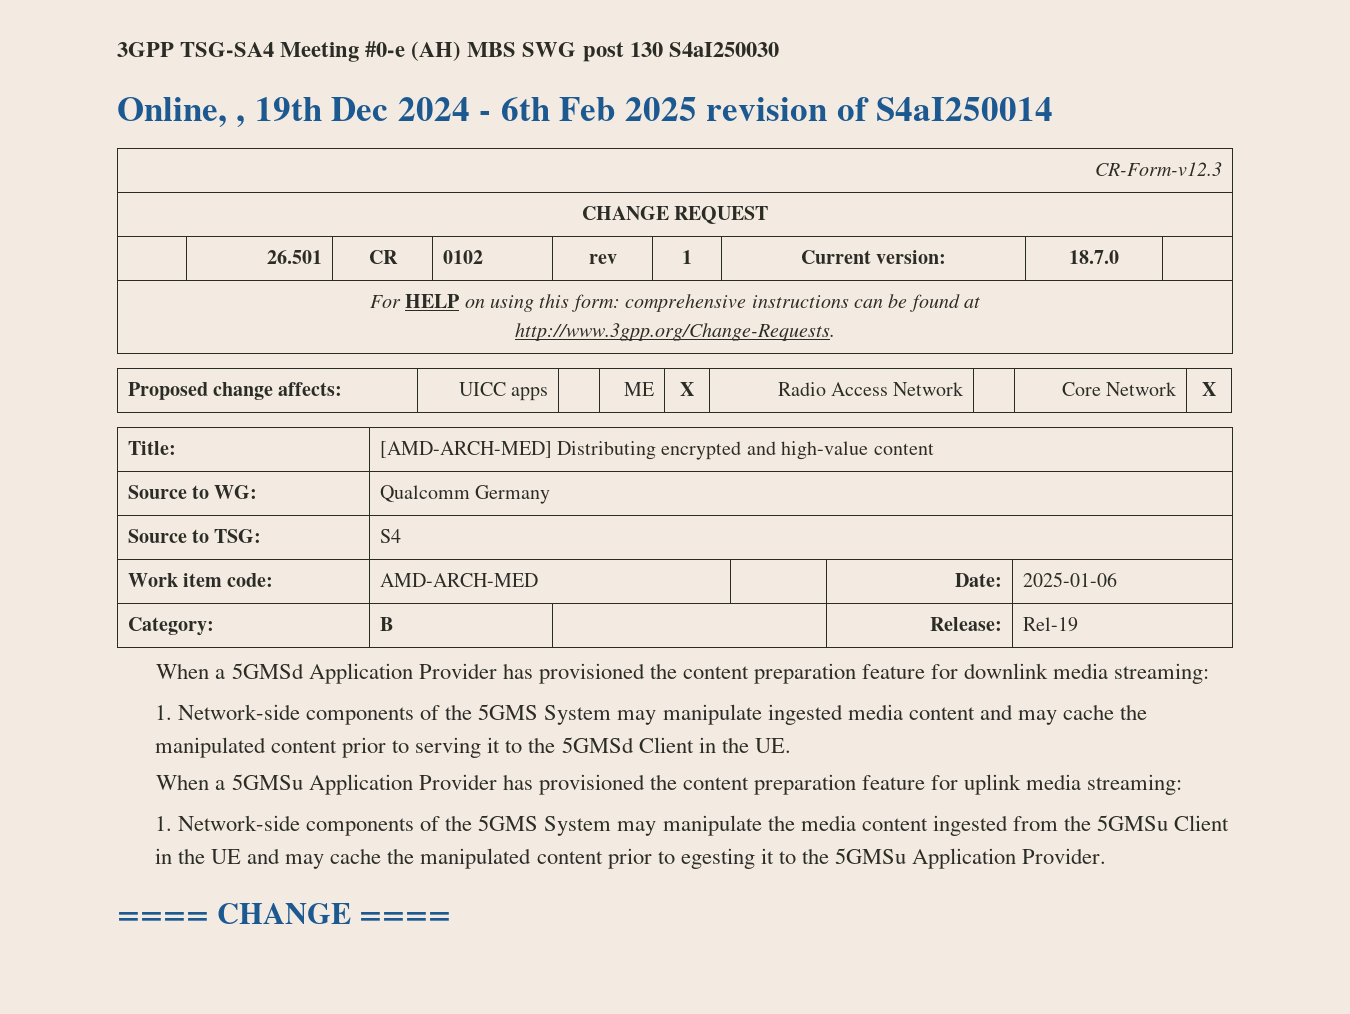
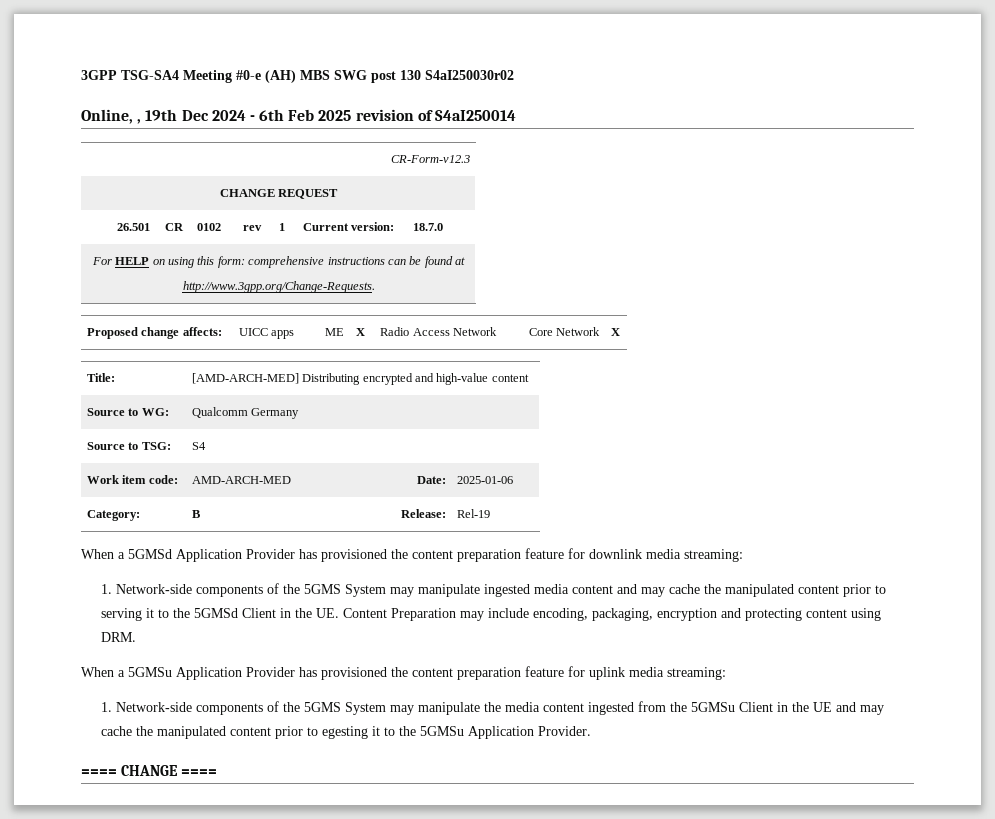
[668,42,779,57] S4aI250030 -> [425,70,514,80] S4aI250030r02
(791, 745) none -> [343,608,882,621] [101,632,137,642] Content Preparation may include encoding, packaging, encryption and protecting content using DRM.

